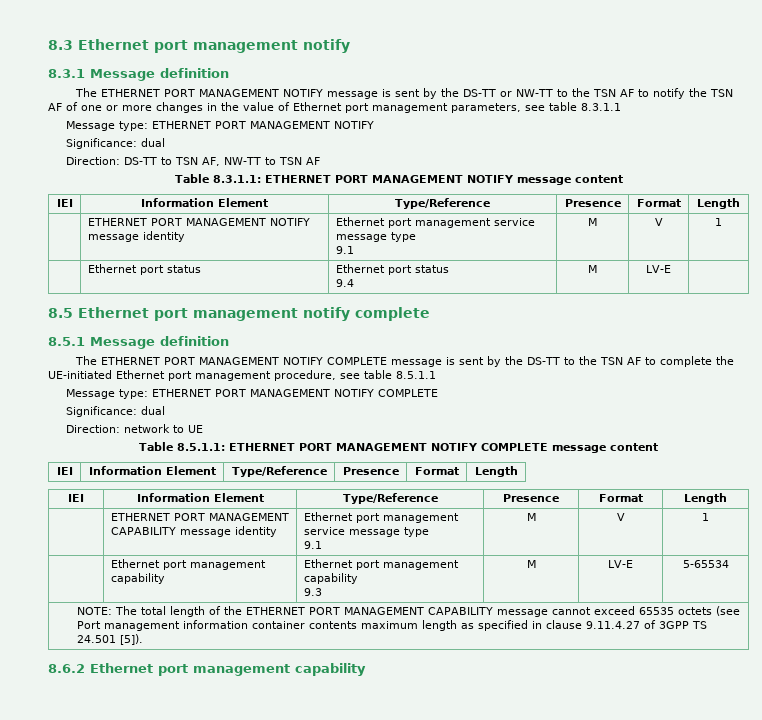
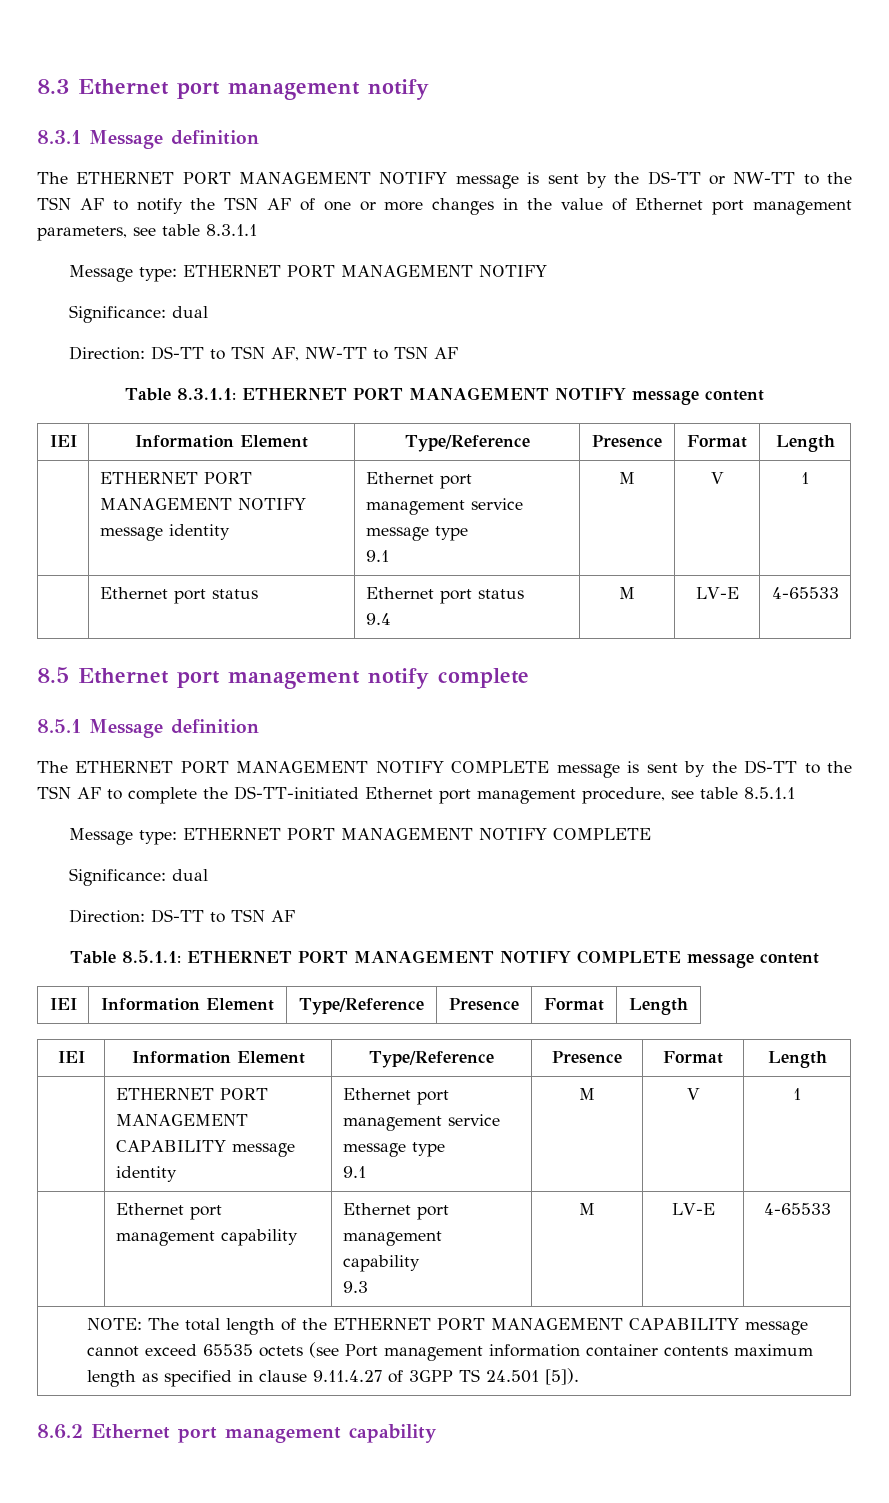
(672, 269) none -> [771,587,839,599] 4-65533
[48,370,112,379] UE-initiated -> [234,786,359,800] DS-TT-initiated
[123,424,203,433] network to UE -> [150,909,295,923] DS-TT to TSN AF
[682,560,729,568] 5-65534 -> [763,1203,831,1215] 4-65533

